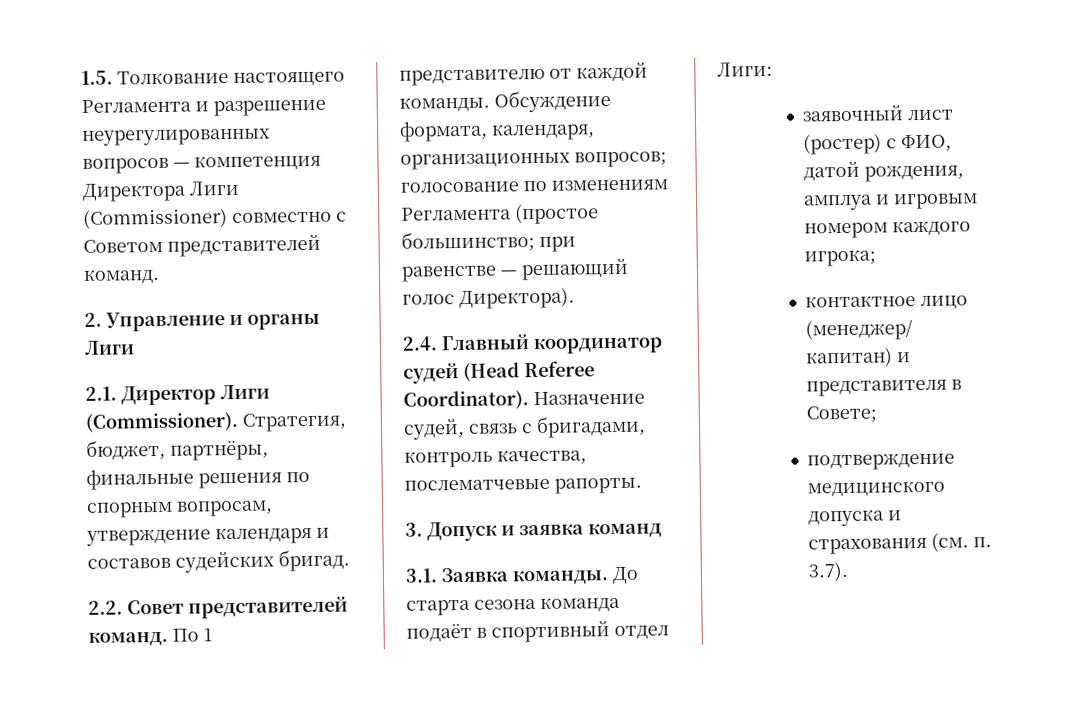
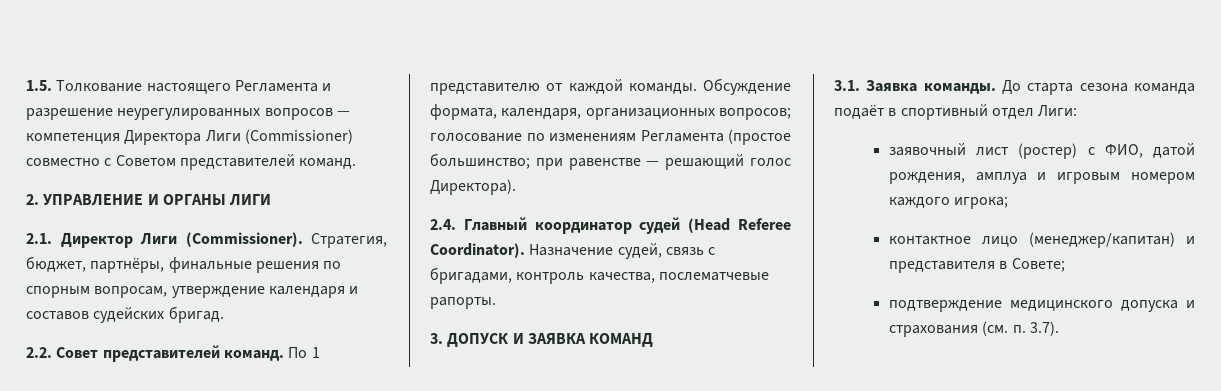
[106,311,320,332] [84,340,135,355] Управление и органы Лиги -> [43,194,272,206] УПРАВЛЕНИЕ И ОРГАНЫ ЛИГИ
[427,521,662,542] Допуск и заявка команд -> [447,333,654,348] ДОПУСК И ЗАЯВКА КОМАНД

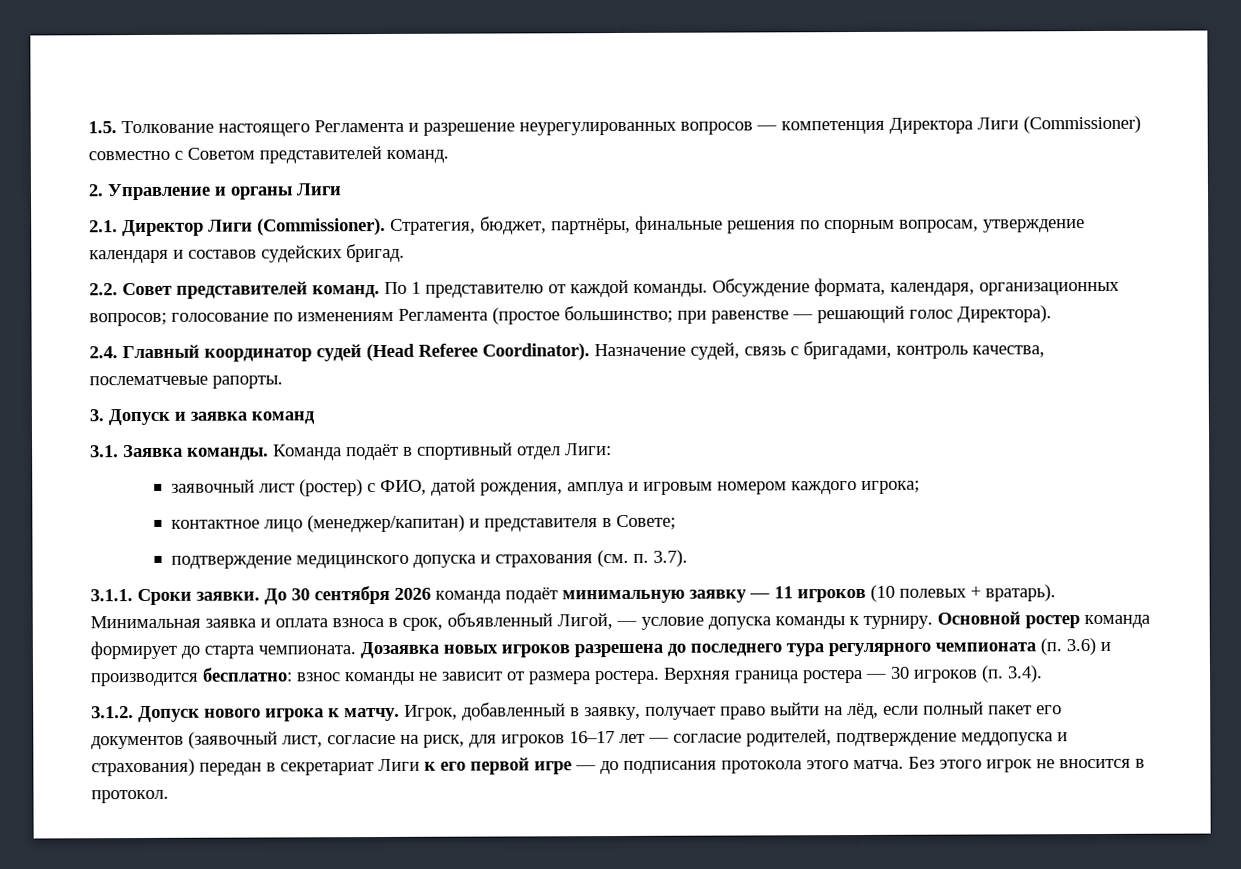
[43,194,272,206] УПРАВЛЕНИЕ И ОРГАНЫ ЛИГИ -> [107,183,341,201] Управление и органы Лиги
[447,333,654,348] ДОПУСК И ЗАЯВКА КОМАНД -> [108,408,315,426] Допуск и заявка команд
[1002,80,1195,95] До старта сезона команда -> [273,444,342,461] Команда
(1059, 328) none -> [90,584,1056,606] [90,611,1150,631] [90,638,1111,660] [90,665,1043,687] [91,701,1062,723] [91,729,1068,750] [91,756,1145,777] [91,789,169,804] // 3.1.1. Сроки заявки. До 30 сентября 2026 команда подаёт минимальную заявку — 11 игроков (10 полевых + вратарь). Минимальная заявка и оплата взноса в срок, объявленный Лигой, — условие допуска команды к турниру. Основной ростер команда формирует до старта чемпионата. Дозаявка новых игроков разрешена до последнего тура регулярного чемпионата (п. 3.6) и производится бесплатно: взнос команды не зависит от размера ростера. Верхняя граница ростера — 30 игроков (п. 3.4). // 3.1.2. Допуск нового игрока к матчу. Игрок, добавленный в заявку, получает право выйти на лёд, если полный пакет его документов (заявочный лист, согласие на риск, для игроков 16–17 лет — согласие родителей, подтверждение меддопуска и страхования) передан в секретариат Лиги к его первой игре — до подписания протокола этого матча. Без этого игрок не вносится в протокол.

